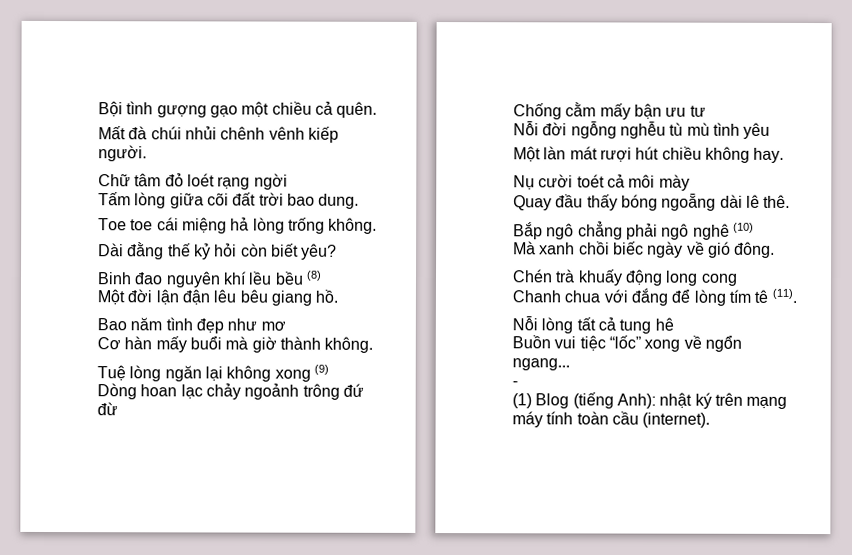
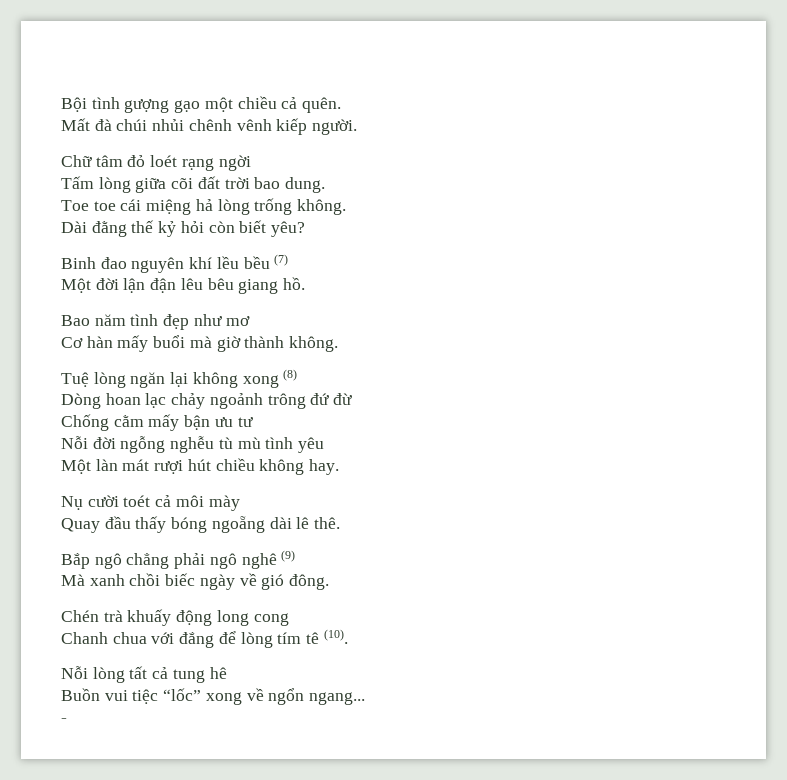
[305,270,322,281] (8) -> [274,254,289,266] (7)
[313,364,329,375] (9) -> [283,369,298,381] (8)
[732,222,754,233] (10) -> [281,550,296,562] (9)
[771,288,797,303] (11). -> [323,629,348,644] (10).
[512,392,788,409] [512,411,711,428] // (1) Blog (tiếng Anh): nhật ký trên mạng máy tính toàn cầu (internet). -> (67, 720) none

